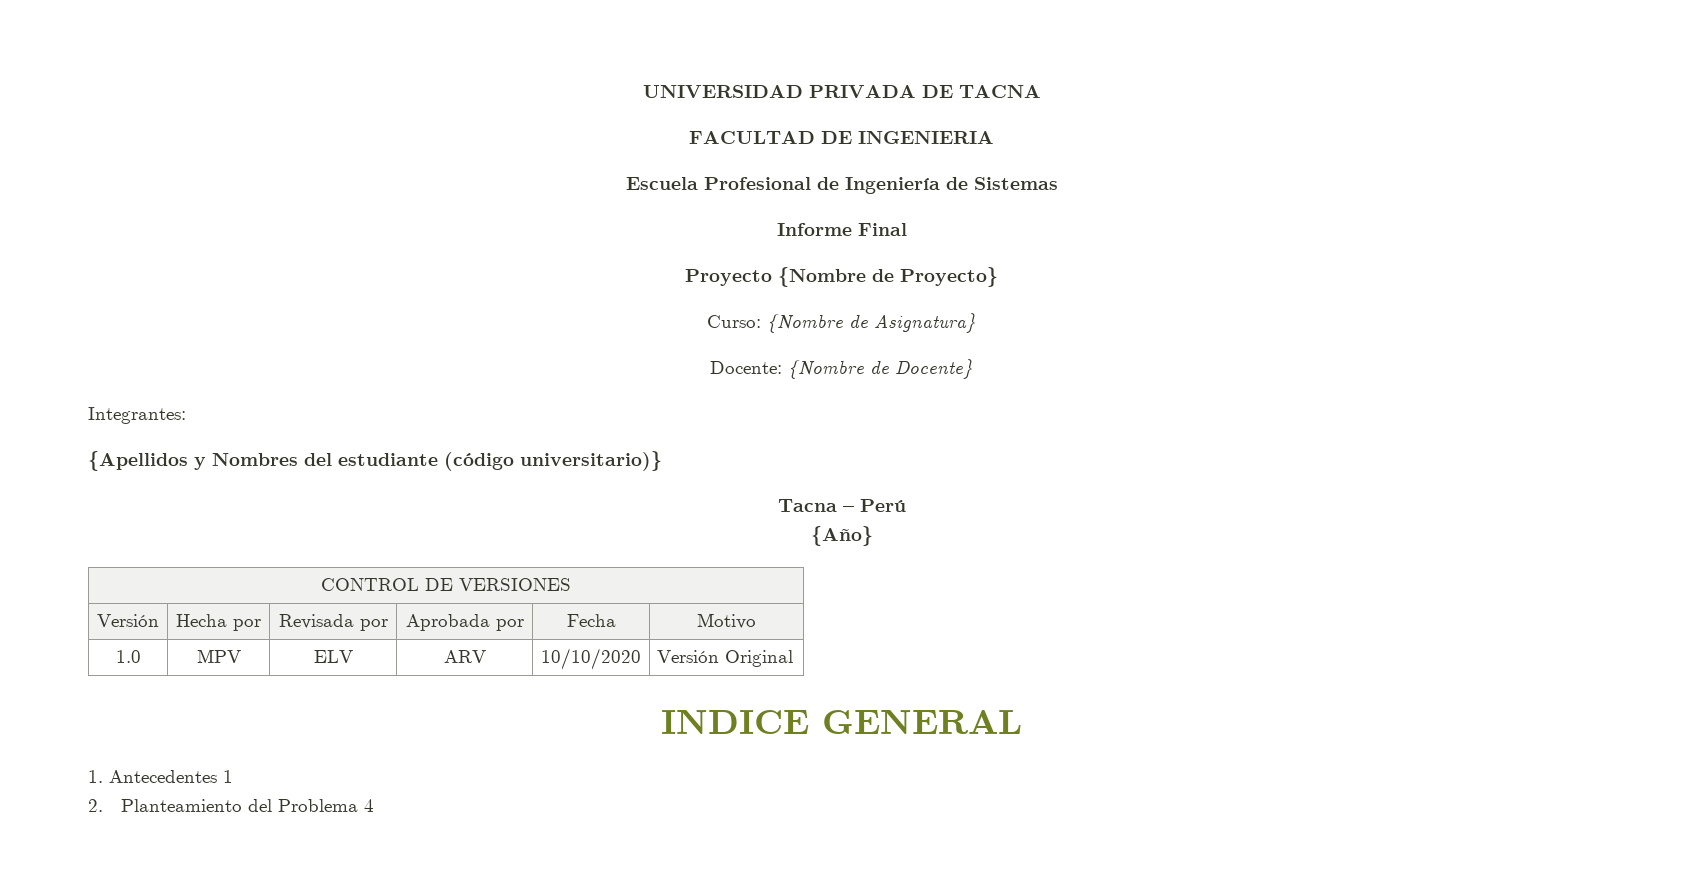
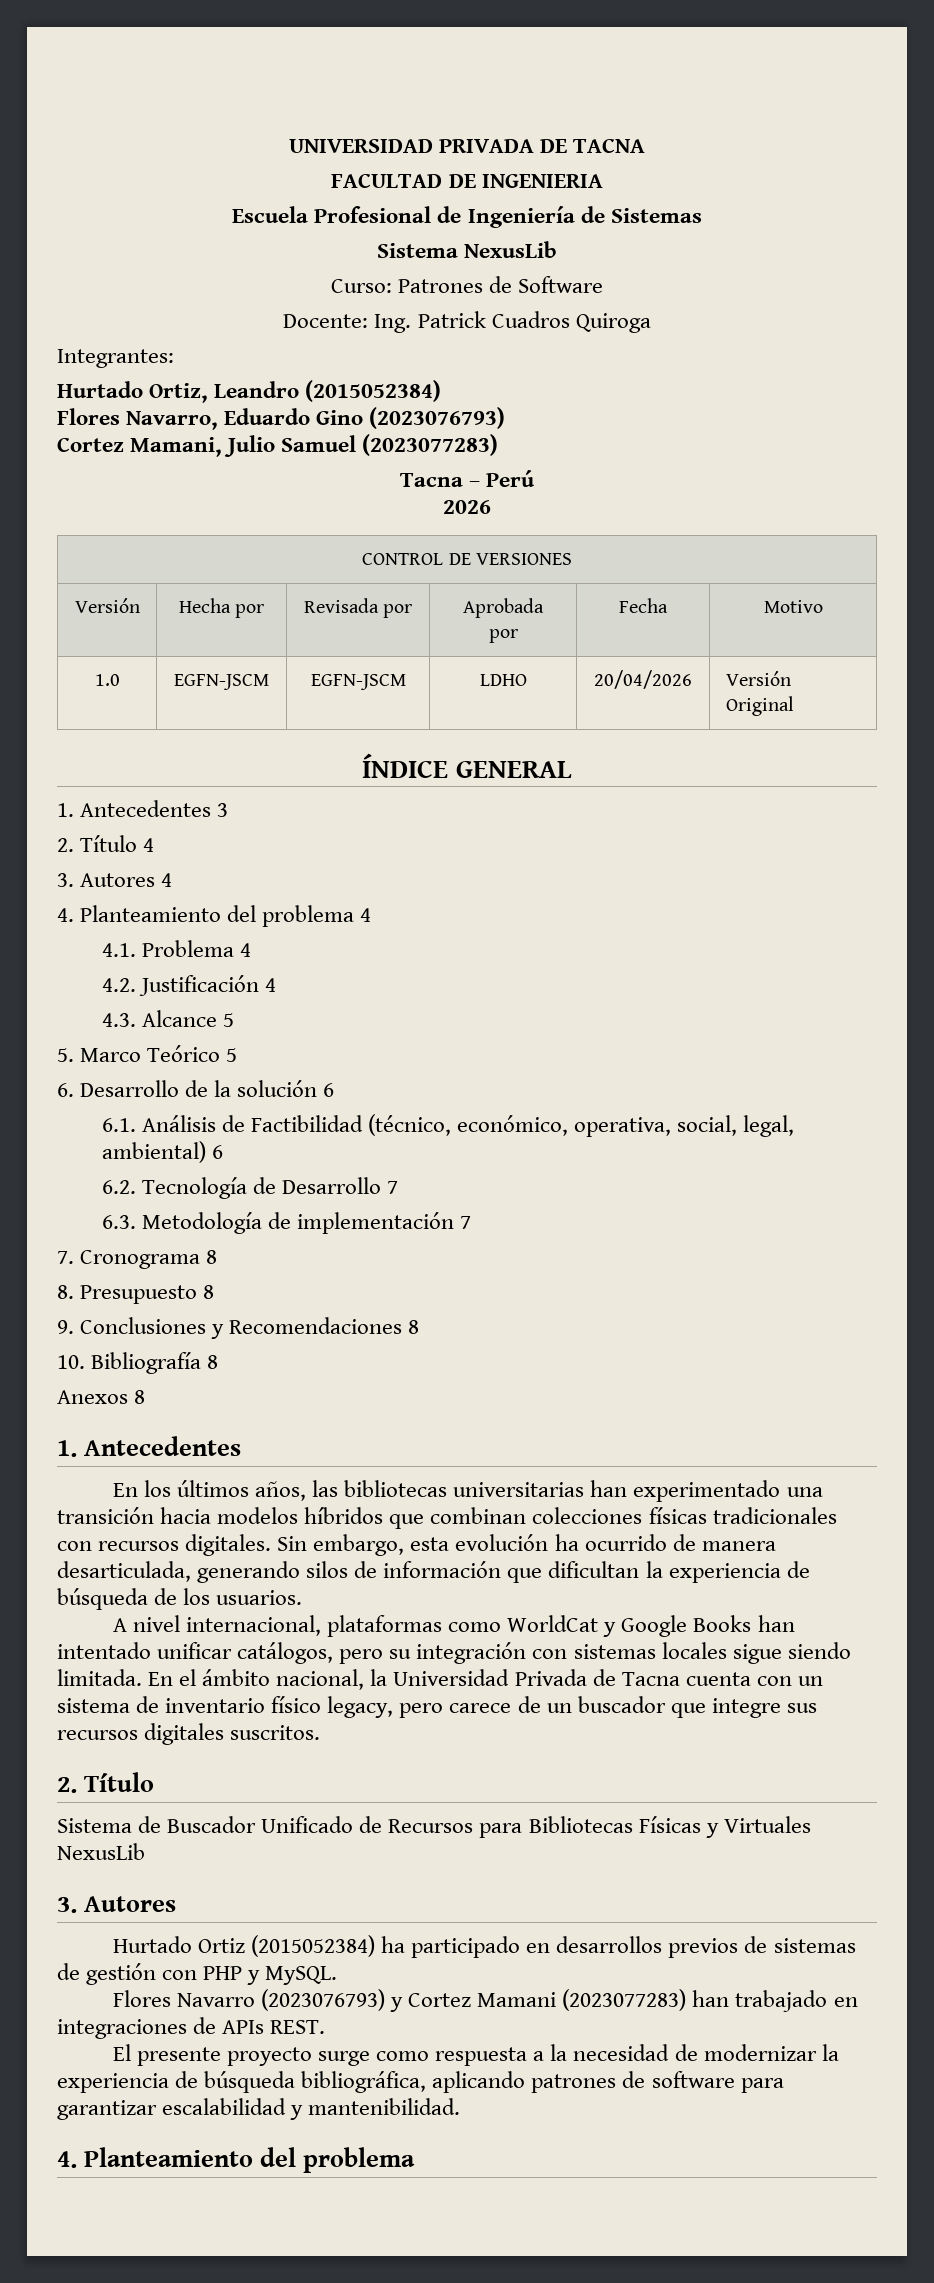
[776,223,907,236] [685,267,998,287] [707,313,976,333] [710,359,973,379] [88,407,186,424] [88,451,662,471] Informe Final // Proyecto {Nombre de Proyecto} // Curso: {Nombre de Asignatura} // Docente: {Nombre de Docente} // Integrantes: // {Apellidos y Nombres del estudiante (código universitario)} -> [376,241,558,258] [330,276,604,293] [283,311,651,333] [57,349,174,368] [57,380,442,403] [57,407,506,430] [57,434,499,457] Sistema NexusLib // Curso: Patrones de Software // Docente: Ing. Patrick Cuadros Quiroga // Integrantes: // Hurtado Ortiz, Leandro (2015052384) // Flores Navarro, Eduardo Gino (2023076793) // Cortez Mamani, Julio Samuel (2023077283)
[810,526,873,546] {Año} -> [443,500,491,514] 2026
[196,649,241,663] [313,650,353,663] [443,650,486,663] [541,648,641,670] MPV | ELV | ARV | 10/10/2020 -> [174,674,269,690] [310,674,406,690] [479,674,527,686] [594,670,692,689] EGFN-JSCM | EGFN-JSCM | LDHO | 20/04/2026
[661,710,809,734] INDICE -> [362,753,449,778] ÍNDICE
[223,770,233,783] [88,799,374,812] 1 // 2. Planteamiento del Problema 4 -> [217,803,229,817] [57,835,155,852] [57,873,173,887] [57,905,372,927] [101,940,251,957] [101,975,276,996] [101,1010,234,1027] [57,1045,238,1062] [57,1080,335,1097] [101,1114,795,1137] [101,1141,223,1163] [101,1177,399,1199] [101,1212,472,1234] [57,1250,218,1269] [57,1285,215,1304] [57,1317,420,1339] [57,1352,219,1374] [57,1390,146,1404] [57,1436,242,1457] [112,1480,823,1502] [57,1507,837,1529] [57,1534,776,1556] [57,1561,810,1583] [57,1588,303,1610] [112,1615,795,1637] [57,1642,851,1664] [57,1669,823,1690] [57,1696,817,1718] [57,1723,321,1745] [57,1772,155,1793] [57,1816,811,1838] [57,1843,145,1860] [57,1896,177,1913] [112,1935,856,1958] [57,1963,338,1985] [112,1989,858,2012] [57,2017,326,2039] [112,2044,839,2066] [57,2071,784,2093] [57,2098,461,2120] [57,2147,416,2173] 3 // 2. Título 4 // 3. Autores 4 // 4. Planteamiento del problema 4 // 4.1. Problema 4 // 4.2. Justificación 4 // 4.3. Alcance 5 // 5. Marco Teórico 5 // 6. Desarrollo de la solución 6 // 6.1. Análisis de Factibilidad (técnico, económico, operativa, social, legal, ambiental) 6 // 6.2. Tecnología de Desarrollo 7 // 6.3. Metodología de implementación 7 // 7. Cronograma 8 // 8. Presupuesto 8 // 9. Conclusiones y Recomendaciones 8 // 10. Bibliografía 8 // Anexos 8 // 1. Antecedentes // En los últimos años, las bibliotecas universitarias han experimentado una transición hacia modelos híbridos que combinan colecciones físicas tradicionales con recursos digitales. Sin embargo, esta evolución ha ocurrido de manera desarticulada, generando silos de información que dificultan la experiencia de búsqueda de los usuarios. // A nivel internacional, plataformas como WorldCat y Google Books han intentado unificar catálogos, pero su integración con sistemas locales sigue siendo limitada. En el ámbito nacional, la Universidad Privada de Tacna cuenta con un sistema de inventario físico legacy, pero carece de un buscador que integre sus recursos digitales suscritos. // 2. Título // Sistema de Buscador Unificado de Recursos para Bibliotecas Físicas y Virtuales NexusLib // 3. Autores // Hurtado Ortiz (2015052384) ha participado en desarrollos previos de sistemas de gestión con PHP y MySQL. // Flores Navarro (2023076793) y Cortez Mamani (2023077283) han trabajado en integraciones de APIs REST. // El presente proyecto surge como respuesta a la necesidad de modernizar la experiencia de búsqueda bibliográfica, aplicando patrones de software para garantizar escalabilidad y mantenibilidad. // 4. Planteamiento del problema

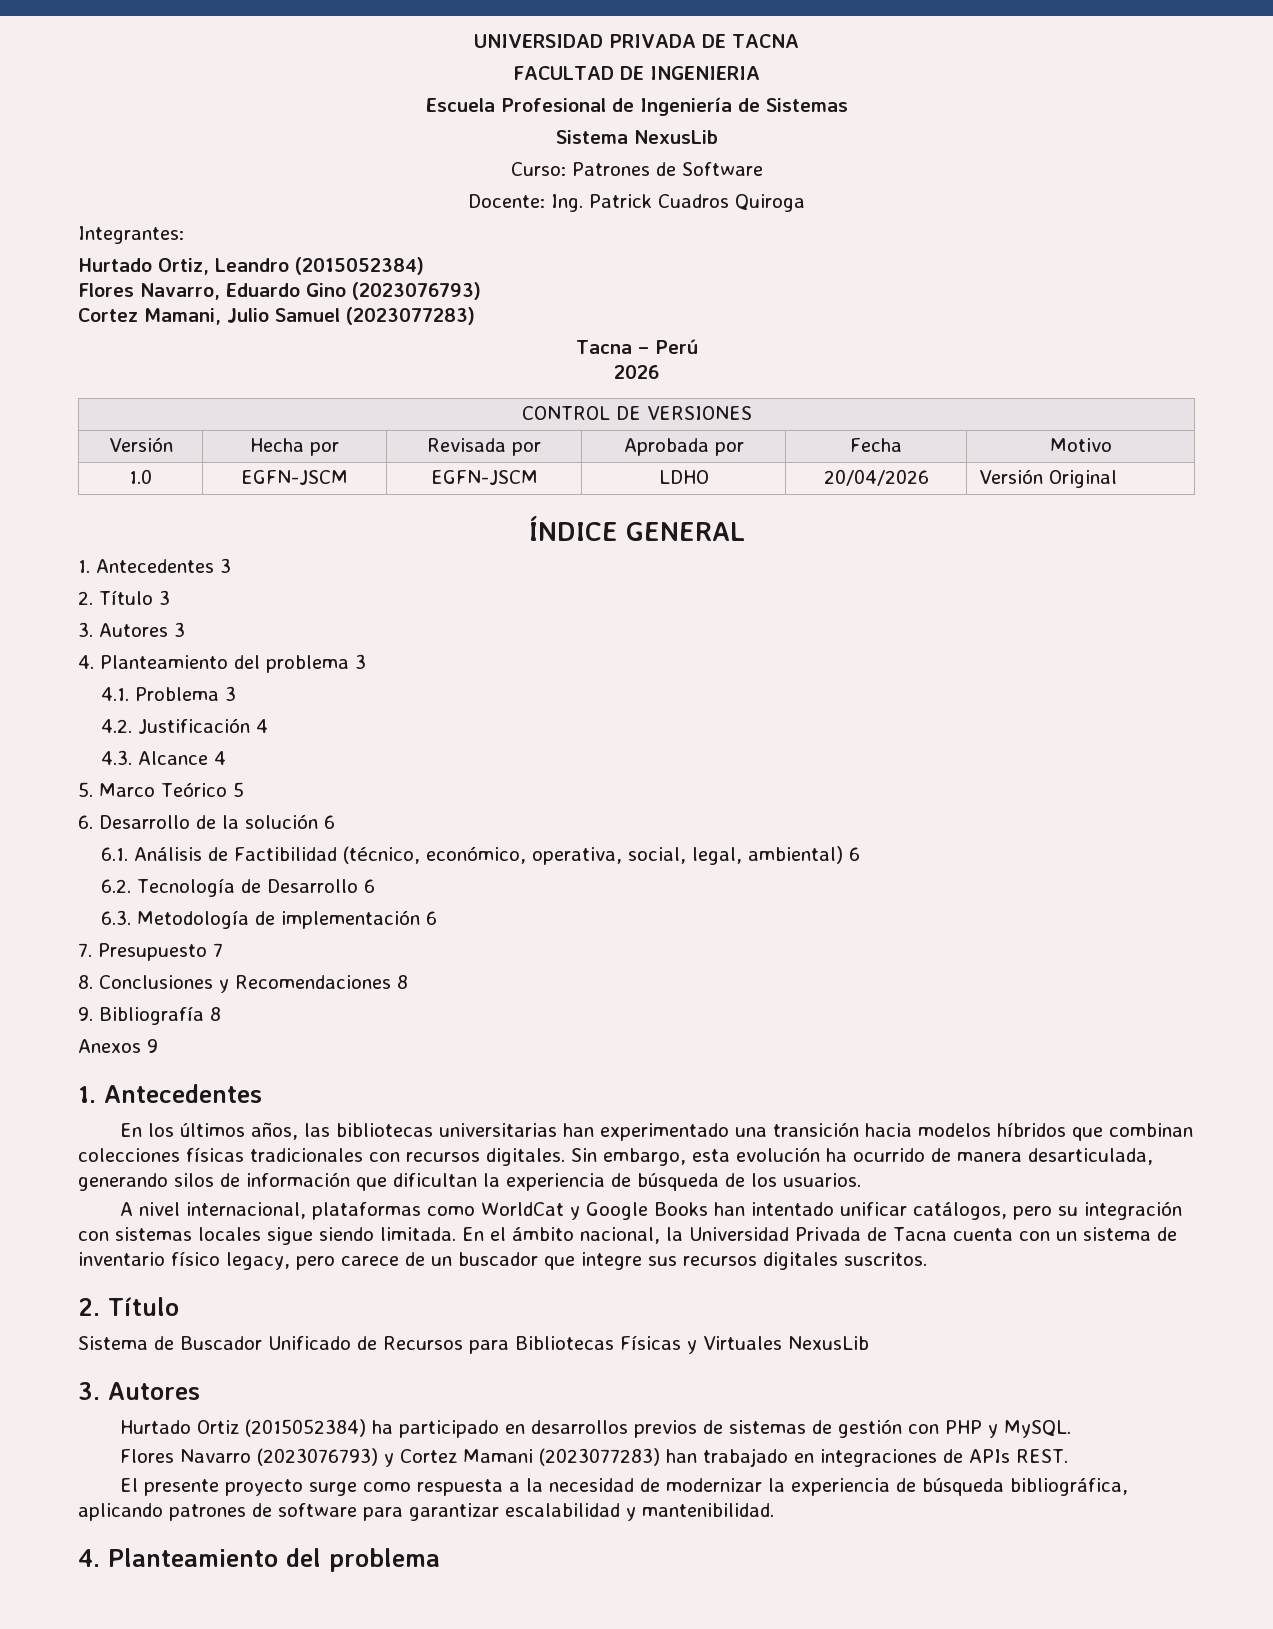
[143,838,155,852] [57,873,173,887] [57,905,372,927] 4 // 3. Autores 4 // 4. Planteamiento del problema 4 -> [159,590,170,605] [78,622,185,637] [78,654,366,673] 3 // 3. Autores 3 // 4. Planteamiento del problema 3
[239,943,251,957] 4 -> [224,686,236,701] 3
[222,1013,234,1027] 5 -> [213,751,226,765] 4
[387,1181,399,1194] 7 -> [363,879,375,893] 6
[460,1216,472,1229] [57,1250,218,1269] [57,1285,215,1304] [57,1320,74,1334] 7 // 7. Cronograma 8 // 8. Presupuesto 8 // 9. -> [425,911,437,925] [78,943,223,961] [78,975,93,989] 6 // 7. Presupuesto 7 // 8.
[57,1355,85,1369] 10. -> [78,1007,93,1021] 9.
[134,1390,146,1404] 8 -> [147,1039,158,1053] 9

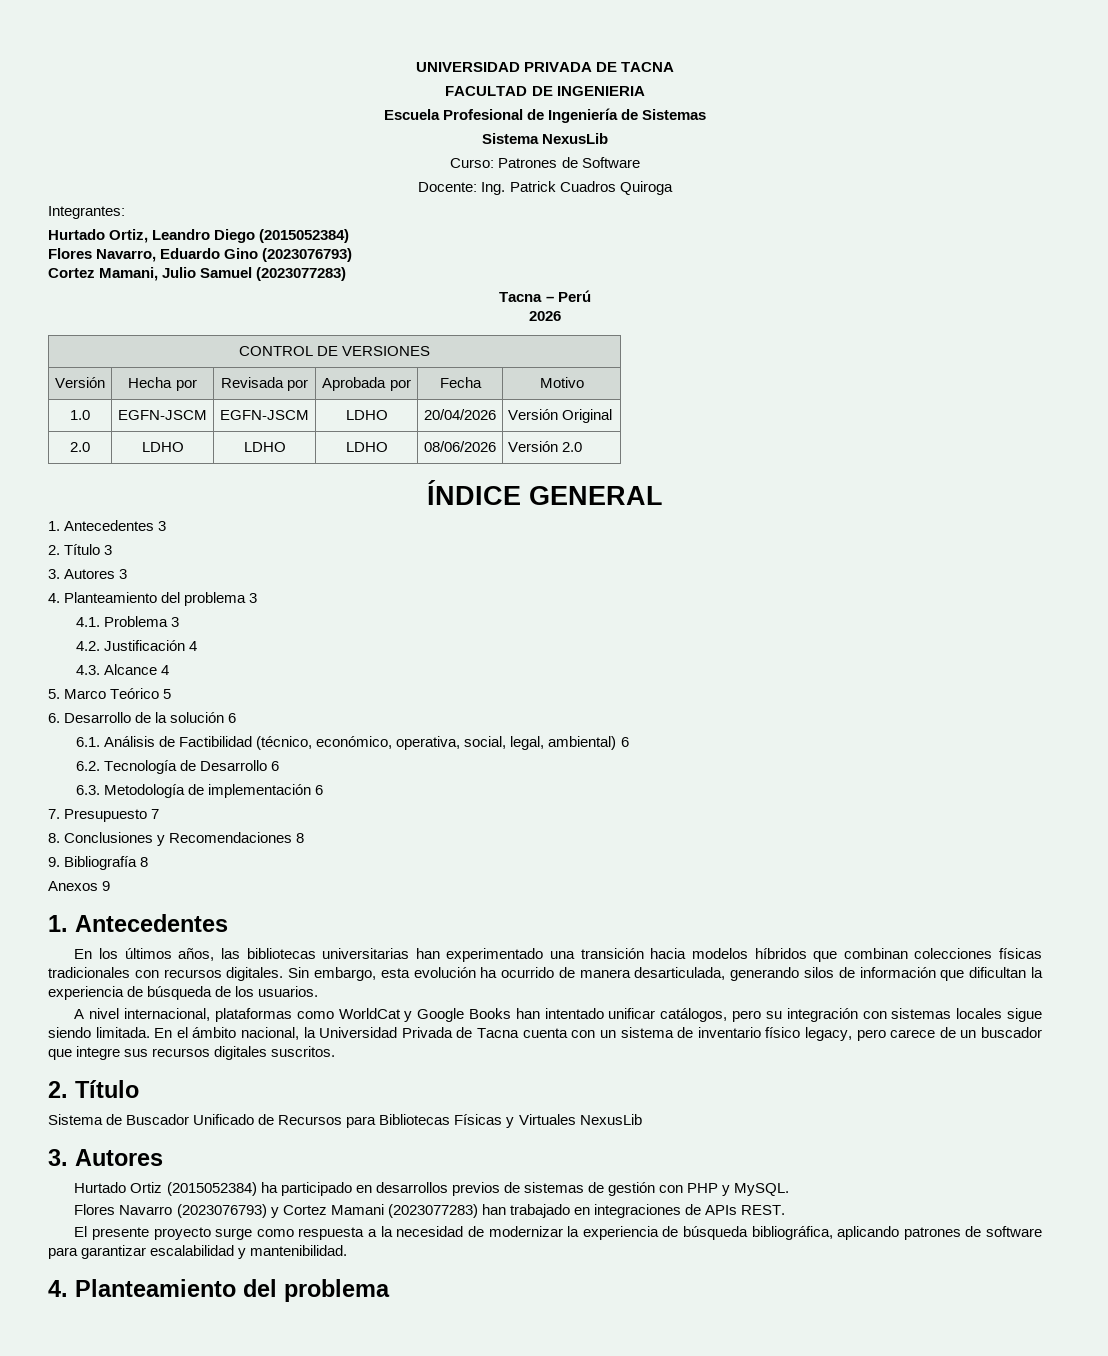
(289, 265) none -> [214,229,256,243] Diego
(1118, 479) none -> [70,442,90,452] [141,442,184,452] [243,442,286,452] [345,442,388,452] [424,441,496,452] [508,441,583,452] // 2.0 | LDHO | LDHO | LDHO | 08/06/2026 | Versión 2.0

